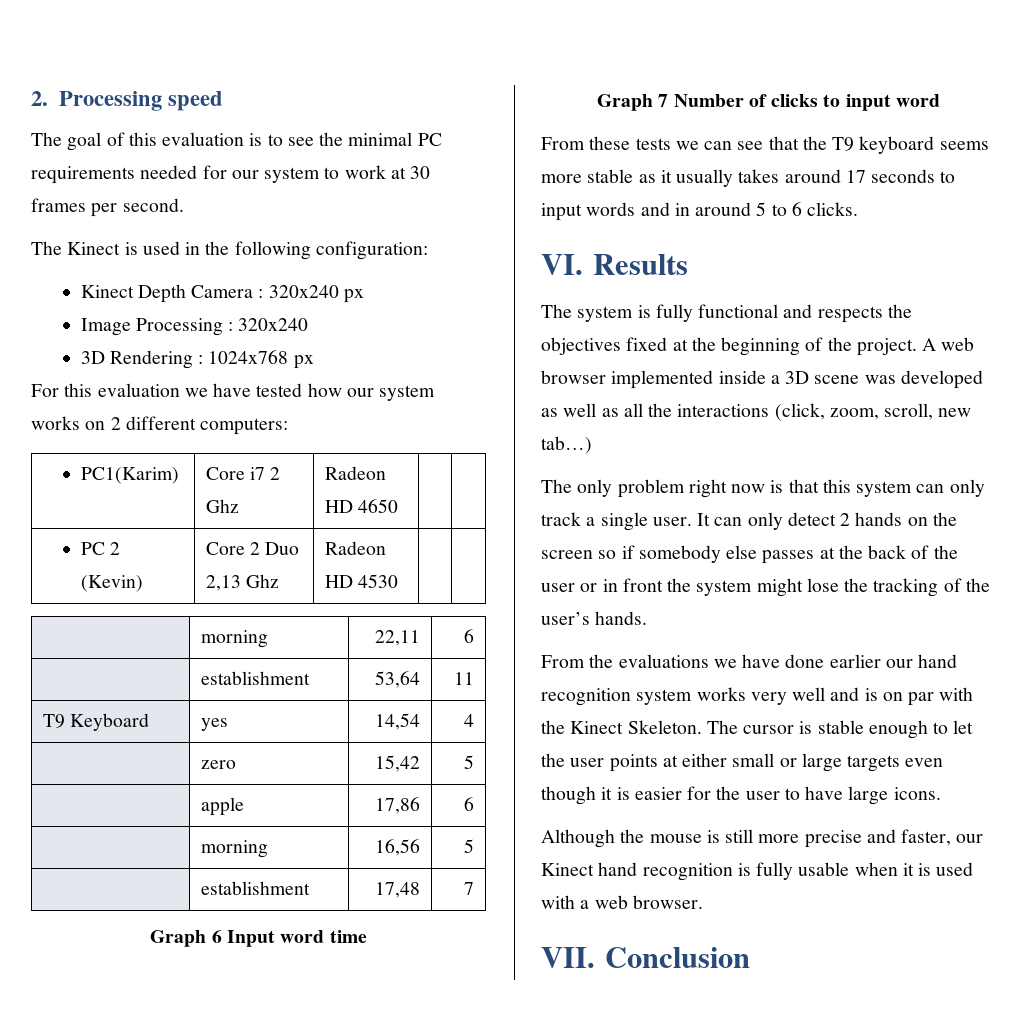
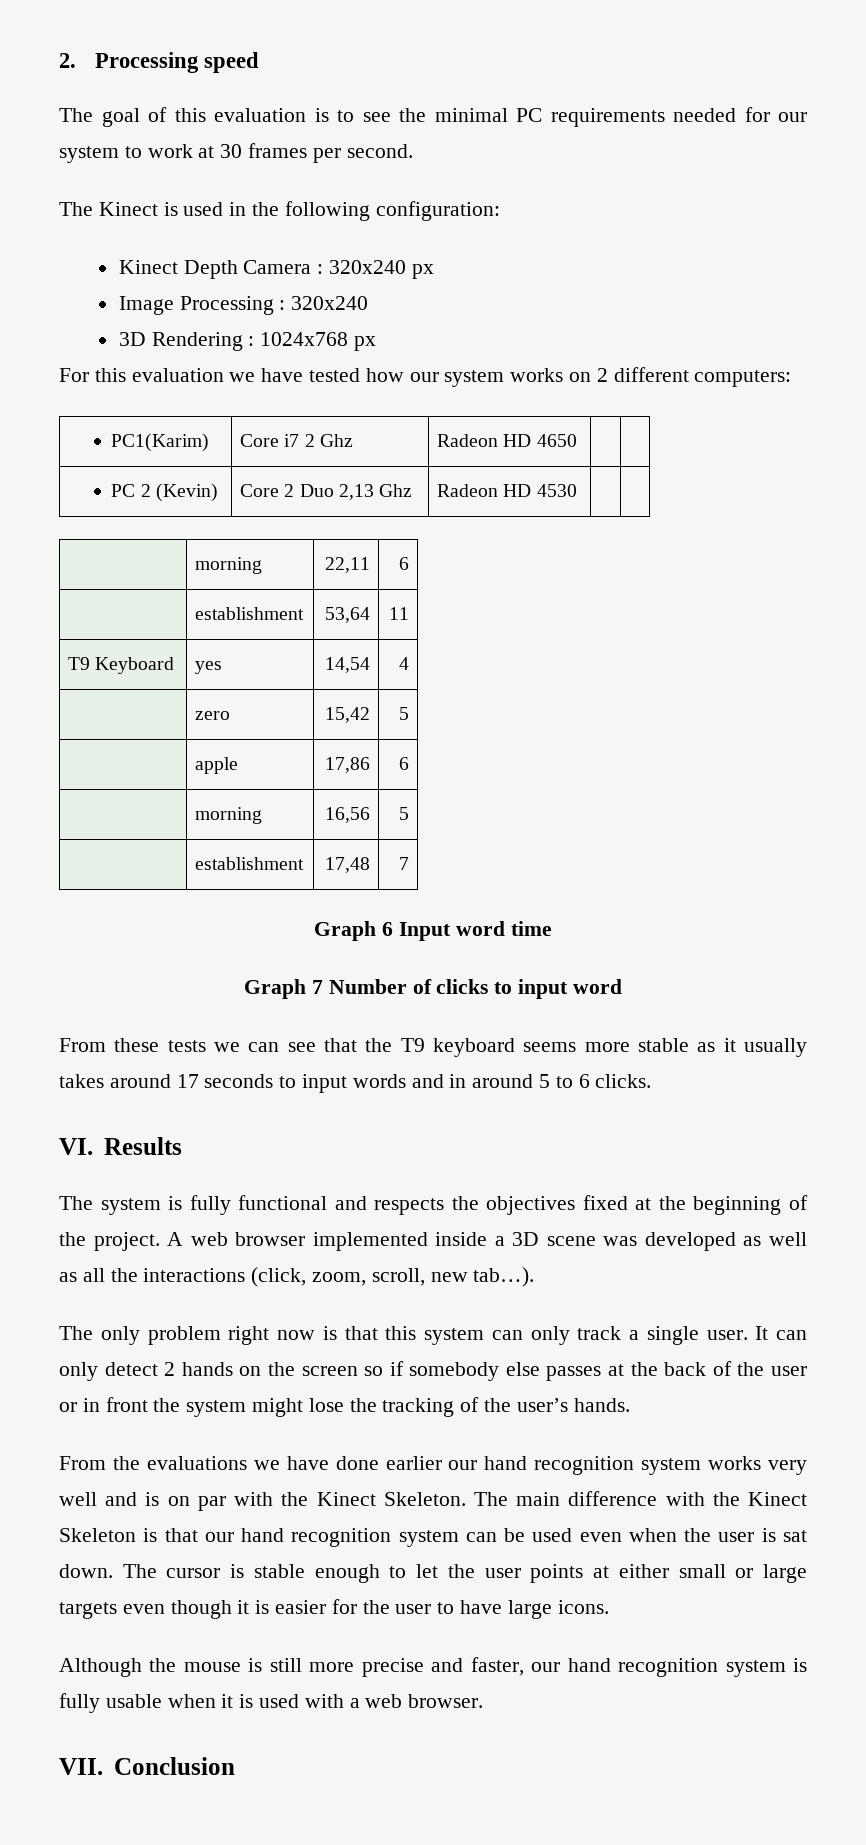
[541,436,592,454] tab…) -> [473,1267,535,1287] tab…).
(738, 727) none -> [516,1491,807,1506] [59,1528,807,1547] [59,1564,157,1578] main difference with the Kinect Skeleton is that our hand recognition system can be used even when the user is sat down. The
[541,862,733,881] Kinect hand recognition -> [567,1658,786,1677] hand recognition system

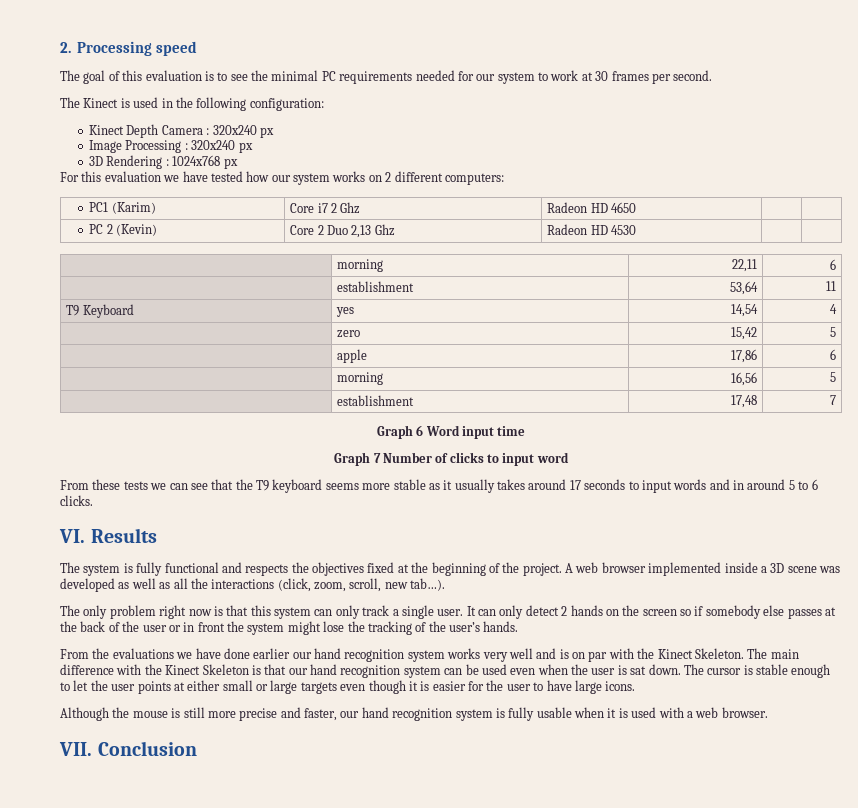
(369, 303) none -> [238,142,253,153] px
[111,433,210,452] PC1(Karim) -> [89,202,156,214] PC1 (Karim)
[399,921,505,941] Input word -> [425,425,494,439] Word input

